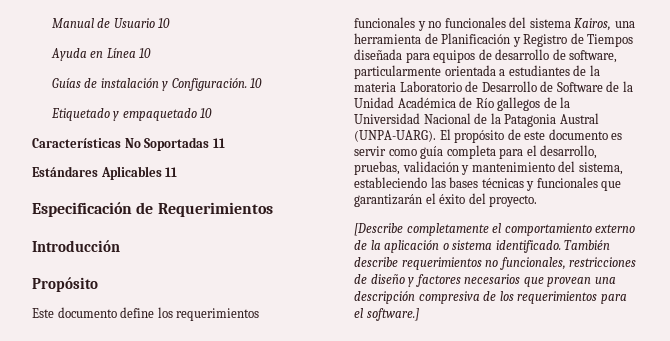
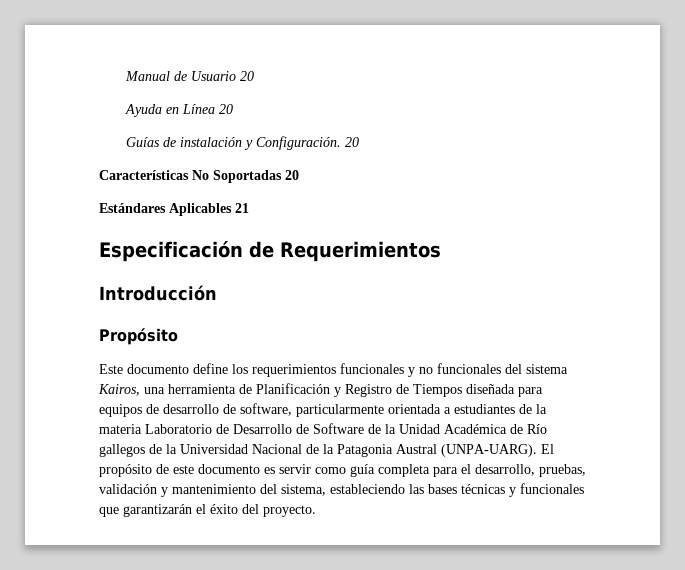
[158,18,171,28] 10 -> [240,71,255,81] 20
[139,48,152,58] 10 -> [219,104,234,114] 20
[250,78,263,88] [50,108,213,121] 10 // Etiquetado y empaquetado 10 -> [345,137,360,147] 20
[212,138,225,148] 11 -> [285,170,299,180] 20
[165,167,178,177] 11 -> [235,203,249,213] 21
[354,223,636,236] [354,240,611,253] [354,257,637,270] [354,274,616,287] [354,291,627,304] [354,308,419,321] // [Describe completamente el comportamiento externo de la aplicación o sistema identificado. También describe requerimientos no funcionales, restricciones de diseño y factores necesarios que provean una descripción compresiva de los requerimientos para el software.] -> (316, 511) none

